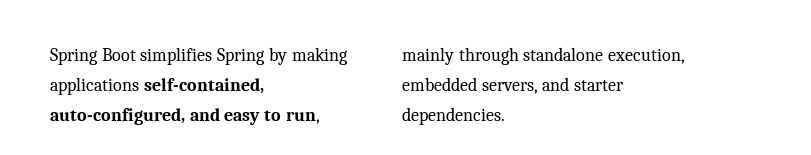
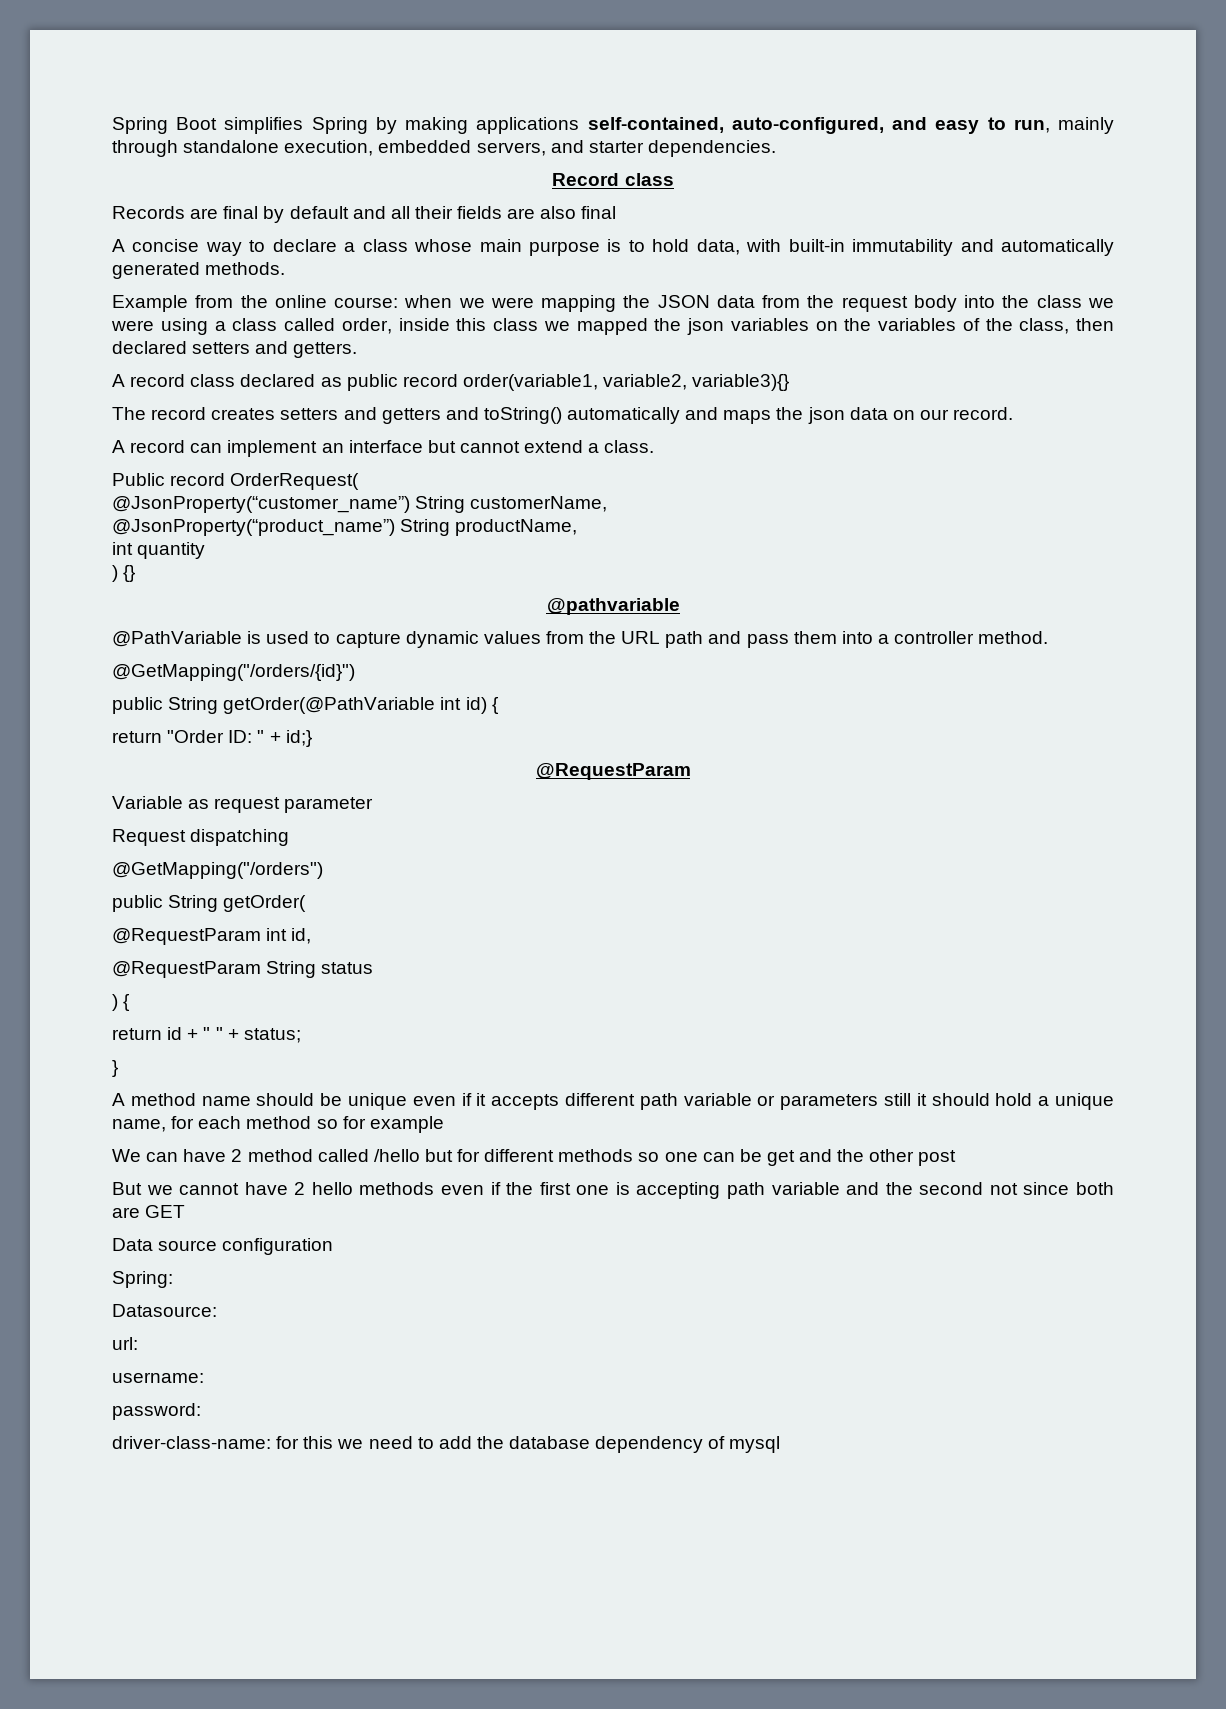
(505, 116) none -> [552,173,674,186] [112,206,617,223] [112,239,1114,256] [112,262,286,279] [112,295,1115,312] [111,318,1114,335] [112,341,358,358] [112,374,790,391] [112,407,1014,424] [112,440,655,457] [112,473,360,490] [112,496,608,513] [112,519,578,536] [112,542,206,559] [112,565,136,582] [546,598,680,615] [112,631,1049,648] [112,664,355,681] [112,697,499,714] [112,730,312,747] [535,763,691,780] [112,796,374,813] [112,829,290,846] [112,862,323,879] [112,895,307,912] [112,928,312,945] [112,961,374,978] [112,994,131,1011] [112,1027,301,1043] [112,1060,118,1077] [112,1093,1114,1110] [112,1116,444,1133] [112,1149,957,1166] [112,1182,1114,1199] [112,1205,186,1218] [112,1238,334,1255] [112,1271,173,1288] [112,1304,217,1317] [112,1337,138,1350] [112,1372,204,1383] [112,1403,201,1420] [112,1436,781,1453] // Record class // Records are final by default and all their fields are also final // A concise way to declare a class whose main purpose is to hold data, with built-in immutability and automatically generated methods. // Example from the online course: when we were mapping the JSON data from the request body into the class we were using a class called order, inside this class we mapped the json variables on the variables of the class, then declared setters and getters. // A record class declared as public record order(variable1, variable2, variable3){} // The record creates setters and getters and toString() automatically and maps the json data on our record. // A record can implement an interface but cannot extend a class. // Public record OrderRequest( // @JsonProperty(“customer_name”) String customerName, // @JsonProperty(“product_name”) String productName, // int quantity // ) {} // @pathvariable // @PathVariable is used to capture dynamic values from the URL path and pass them into a controller method. // @GetMapping("/orders/{id}") // public String getOrder(@PathVariable int id) { // return "Order ID: " + id;} // @RequestParam // Variable as request parameter // Request dispatching // @GetMapping("/orders") // public String getOrder( // @RequestParam int id, // @RequestParam String status // ) { // return id + " " + status; // } // A method name should be unique even if it accepts different path variable or parameters still it should hold a unique name, for each method so for example // We can have 2 method called /hello but for different methods so one can be get and the other post // But we cannot have 2 hello methods even if the first one is accepting path variable and the second not since both are GET // Data source configuration // Spring: // Datasource: // url: // username: // password: // driver-class-name: for this we need to add the database dependency of mysql

